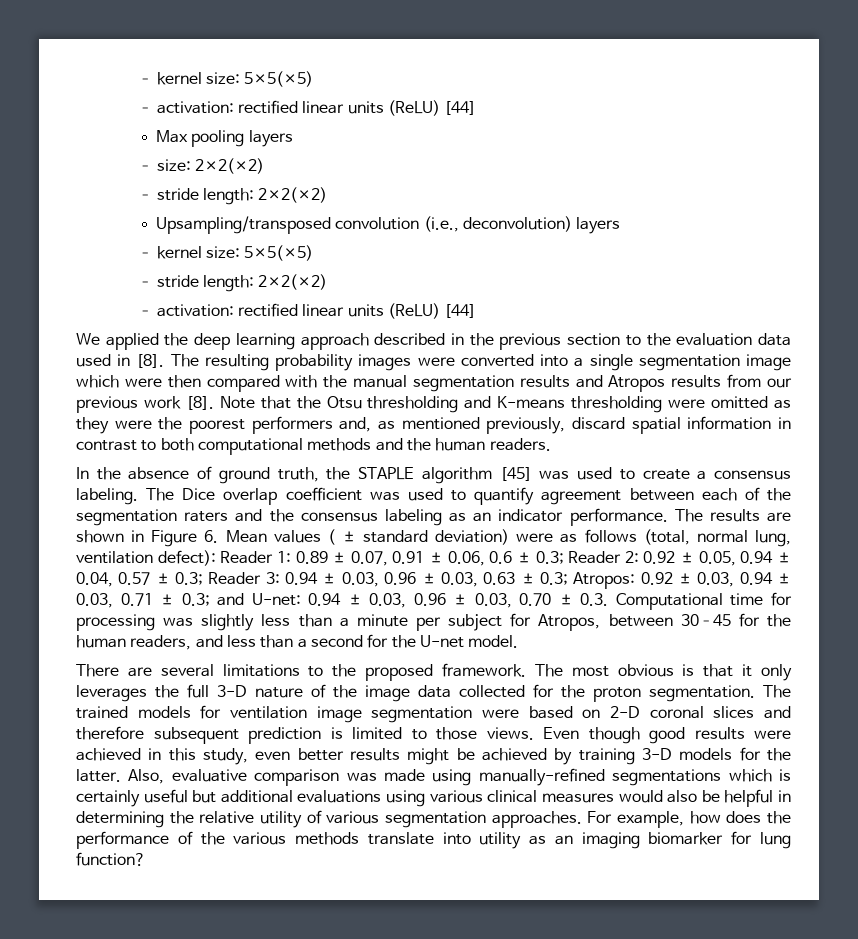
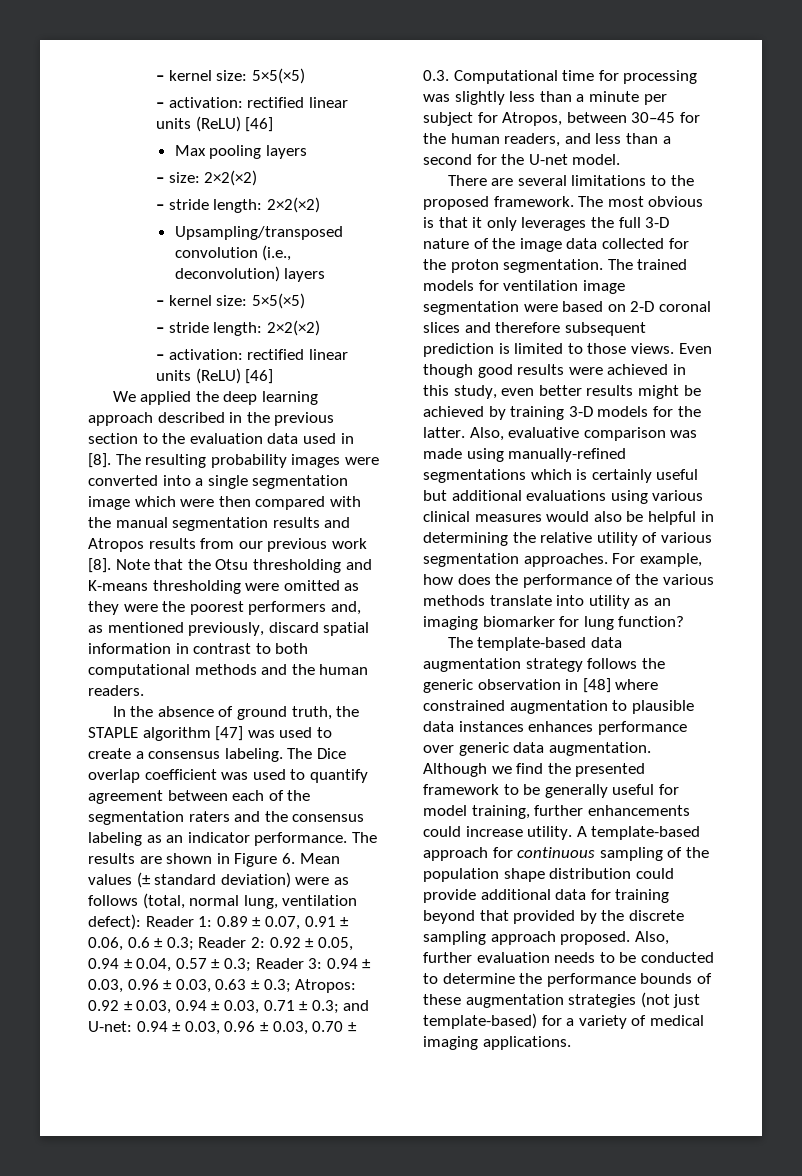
[444,101,477,115] [44] -> [245,117,274,132] [46]
[444,304,477,318] [44] -> [245,369,274,384] [46]
[499,467,532,481] [45] -> [215,726,244,741] [47]
[327,529,356,545] ( ± -> [136,872,151,888] (±
(146, 859) none -> [447,637,622,651] [423,658,665,672] [423,678,659,693] [423,700,694,714] [423,721,687,735] [423,742,651,756] [423,763,646,777] [423,784,679,798] [423,805,690,819] [423,826,701,840] [423,847,709,861] [423,868,674,882] [423,889,670,903] [423,910,684,924] [423,931,669,945] [423,952,714,963] [423,973,712,987] [423,992,701,1008] [423,1013,704,1029] [423,1036,571,1050] // The template-based data augmentation strategy follows the generic observation in [48] where constrained augmentation to plausible data instances enhances performance over generic data augmentation. Although we find the presented framework to be generally useful for model training, further enhancements could increase utility. A template-based approach for continuous sampling of the population shape distribution could provide additional data for training beyond that provided by the discrete sampling approach proposed. Also, further evaluation needs to be conducted to determine the performance bounds of these augmentation strategies (not just template-based) for a variety of medical imaging applications.

